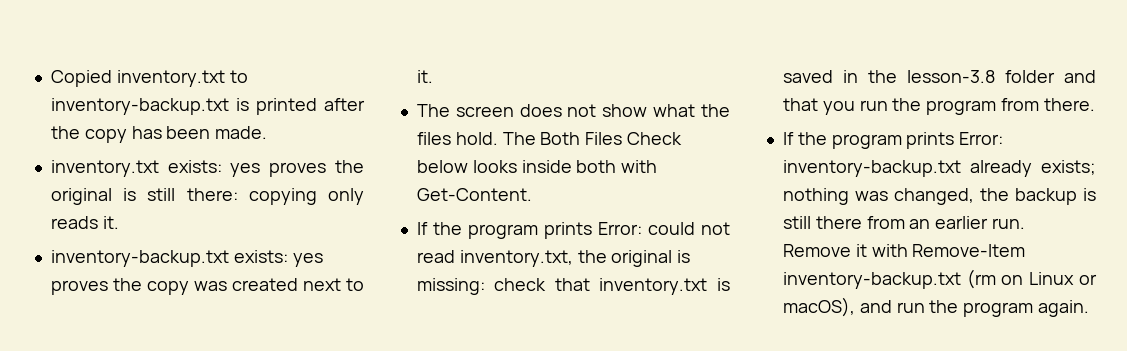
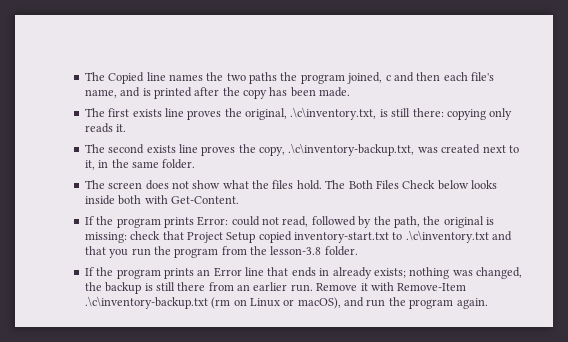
[50,70,248,87] [50,98,229,115] Copied inventory.txt to inventory-backup.txt -> [84,72,494,84] [84,87,141,98] The Copied line names the two paths the program joined, c and then each file's name, and
[50,160,364,177] [50,188,112,205] inventory.txt exists: yes proves the original -> [84,107,377,120] The first exists line proves the original, .\c\inventory.txt,
[50,250,323,267] [50,278,365,295] [416,70,433,83] inventory-backup.txt exists: yes proves the copy was created next to it. -> [84,143,519,156] [84,159,196,170] The second exists line proves the copy, .\c\inventory-backup.txt, was created next to it, in the same folder.
[416,250,573,267] read inventory.txt, -> [282,216,420,228] read, followed by the path,
[599,278,730,295] [782,70,1055,83] inventory.txt is saved in the lesson-3.8 folder -> [186,230,489,243] Project Setup copied inventory-start.txt to .\c\inventory.txt
[1043,98,1095,111] [782,132,1004,149] [782,160,961,177] there. // If the program prints Error: inventory-backup.txt -> [250,246,358,256] [84,267,330,279] the lesson-3.8 folder. // If the program prints an Error line that ends in
[782,272,961,289] inventory-backup.txt -> [84,296,208,309] .\c\inventory-backup.txt

